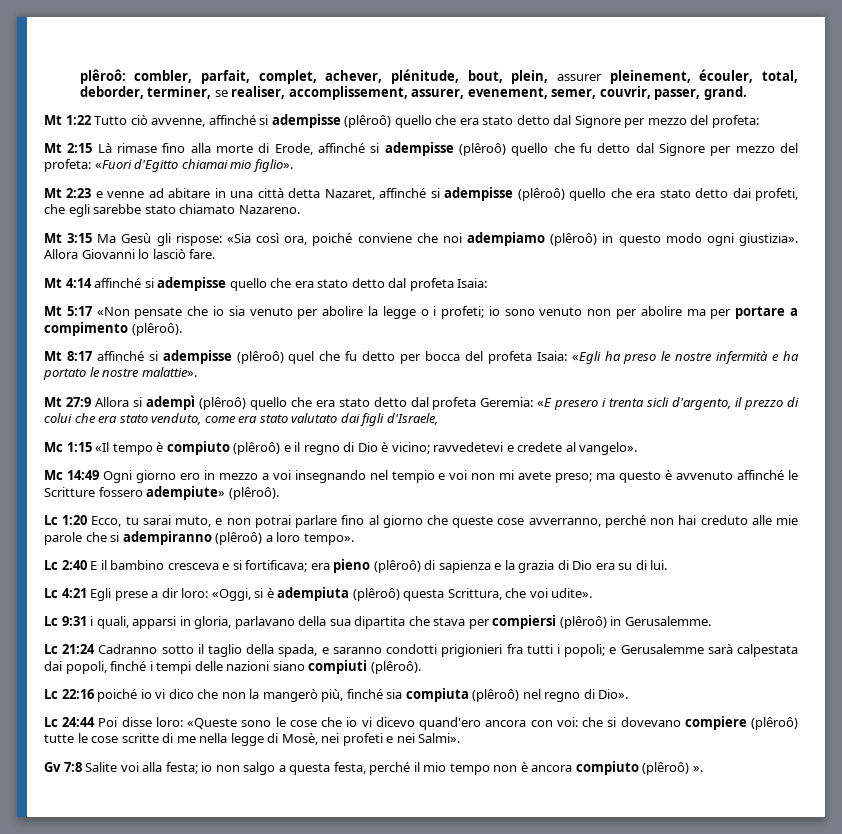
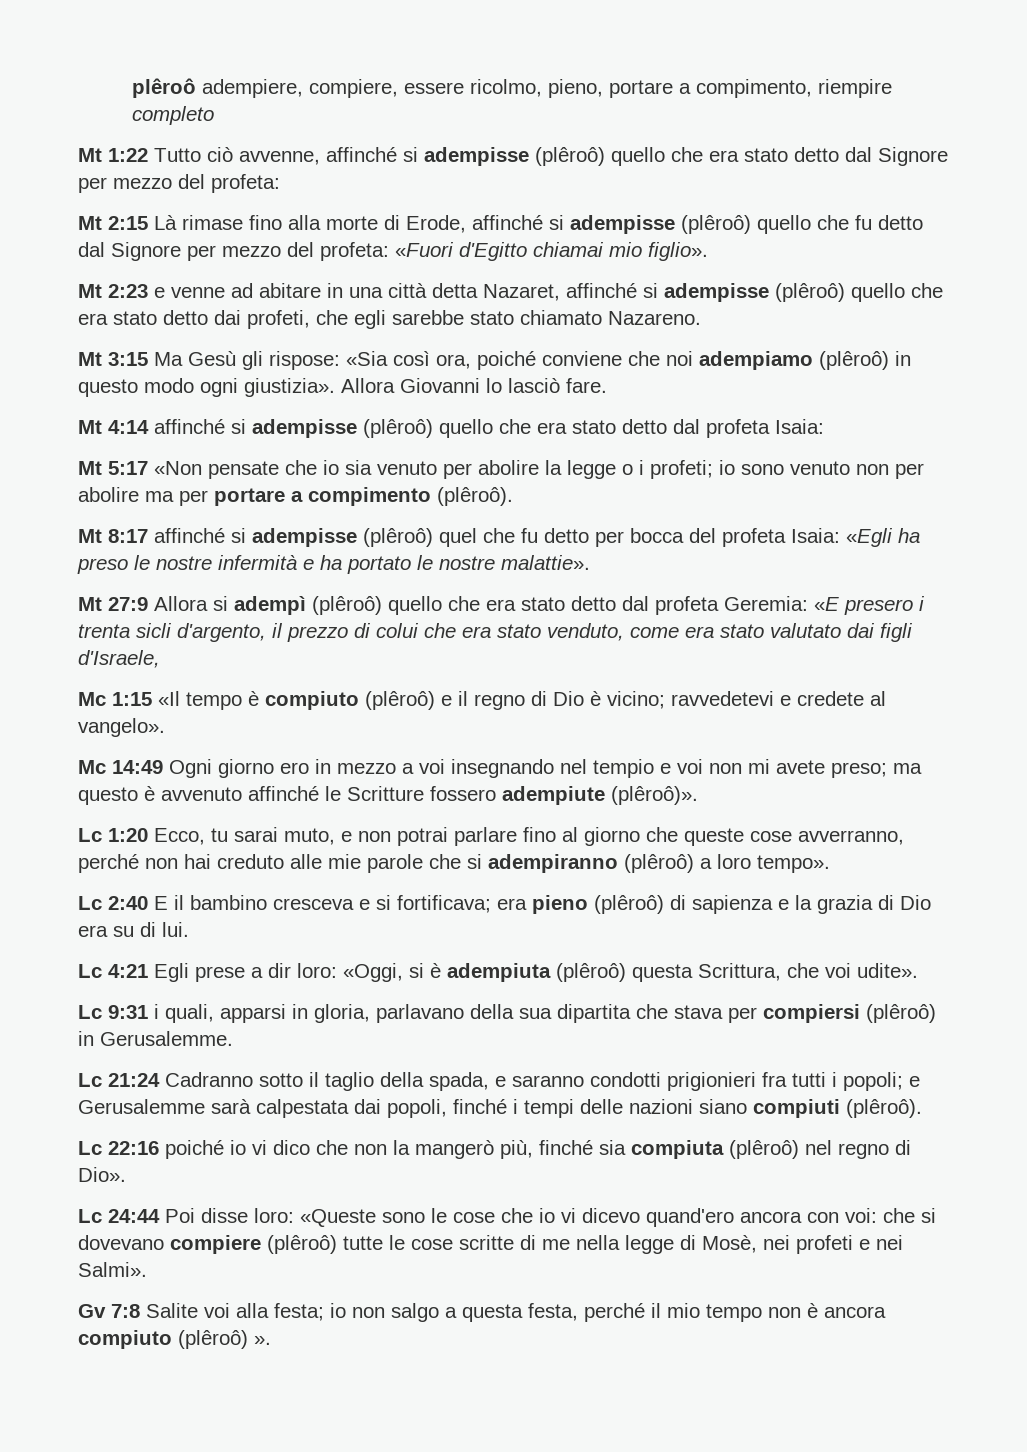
[79,69,798,84] [79,86,747,100] plêroô: combler, parfait, complet, achever, plénitude, bout, plein, assurer pleinement, écouler, total, deborder, terminer, se realiser, accomplissement, assurer, evenement, semer, couvrir, passer, grand. -> [132,78,893,98] [132,106,215,125] plêroô adempiere, compiere, essere ricolmo, pieno, portare a compimento, riempire completo
(227, 284) none -> [363,419,433,438] (plêroô)
[146,486,279,500] adempiute» (plêroô). -> [502,786,698,805] adempiute (plêroô)».

